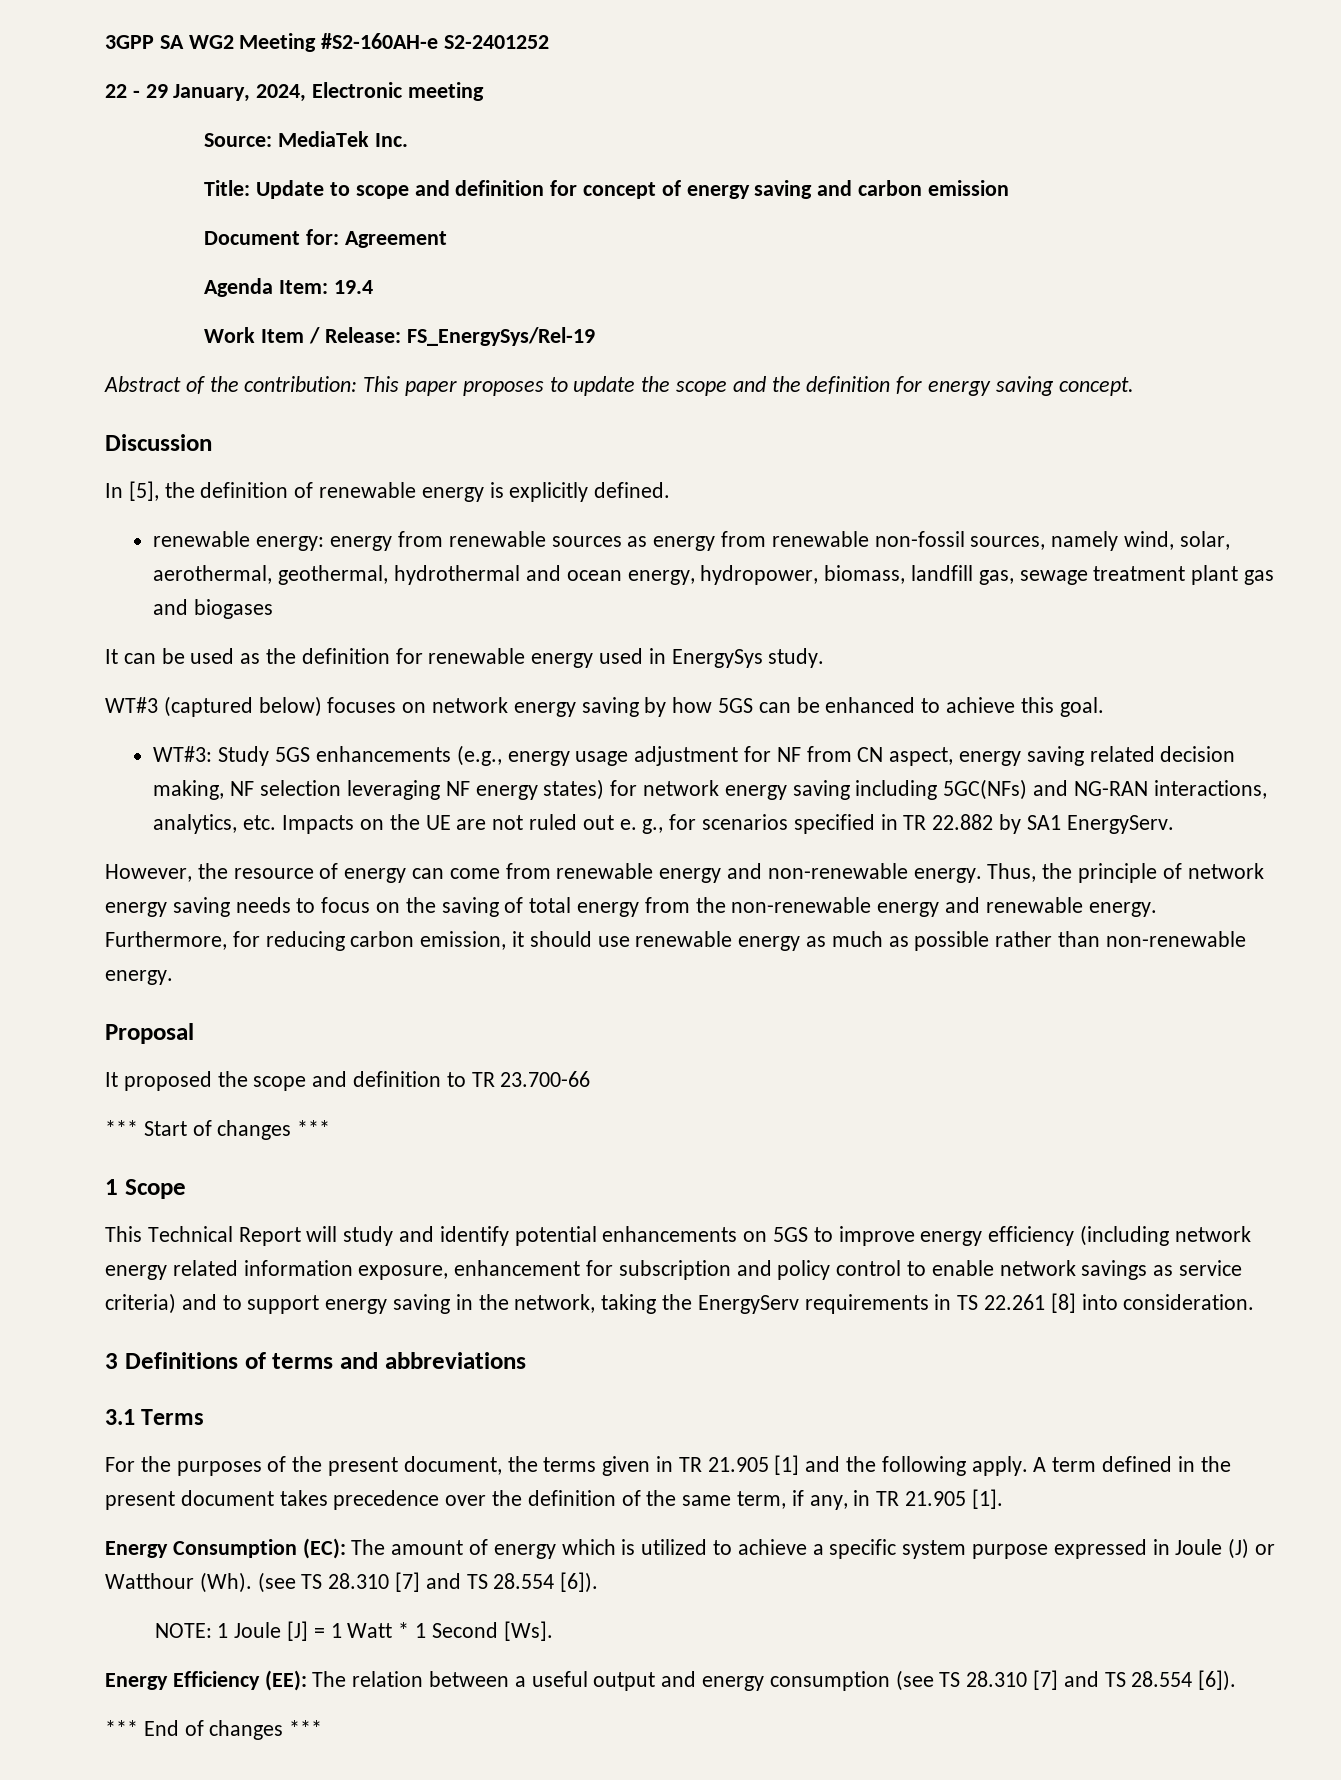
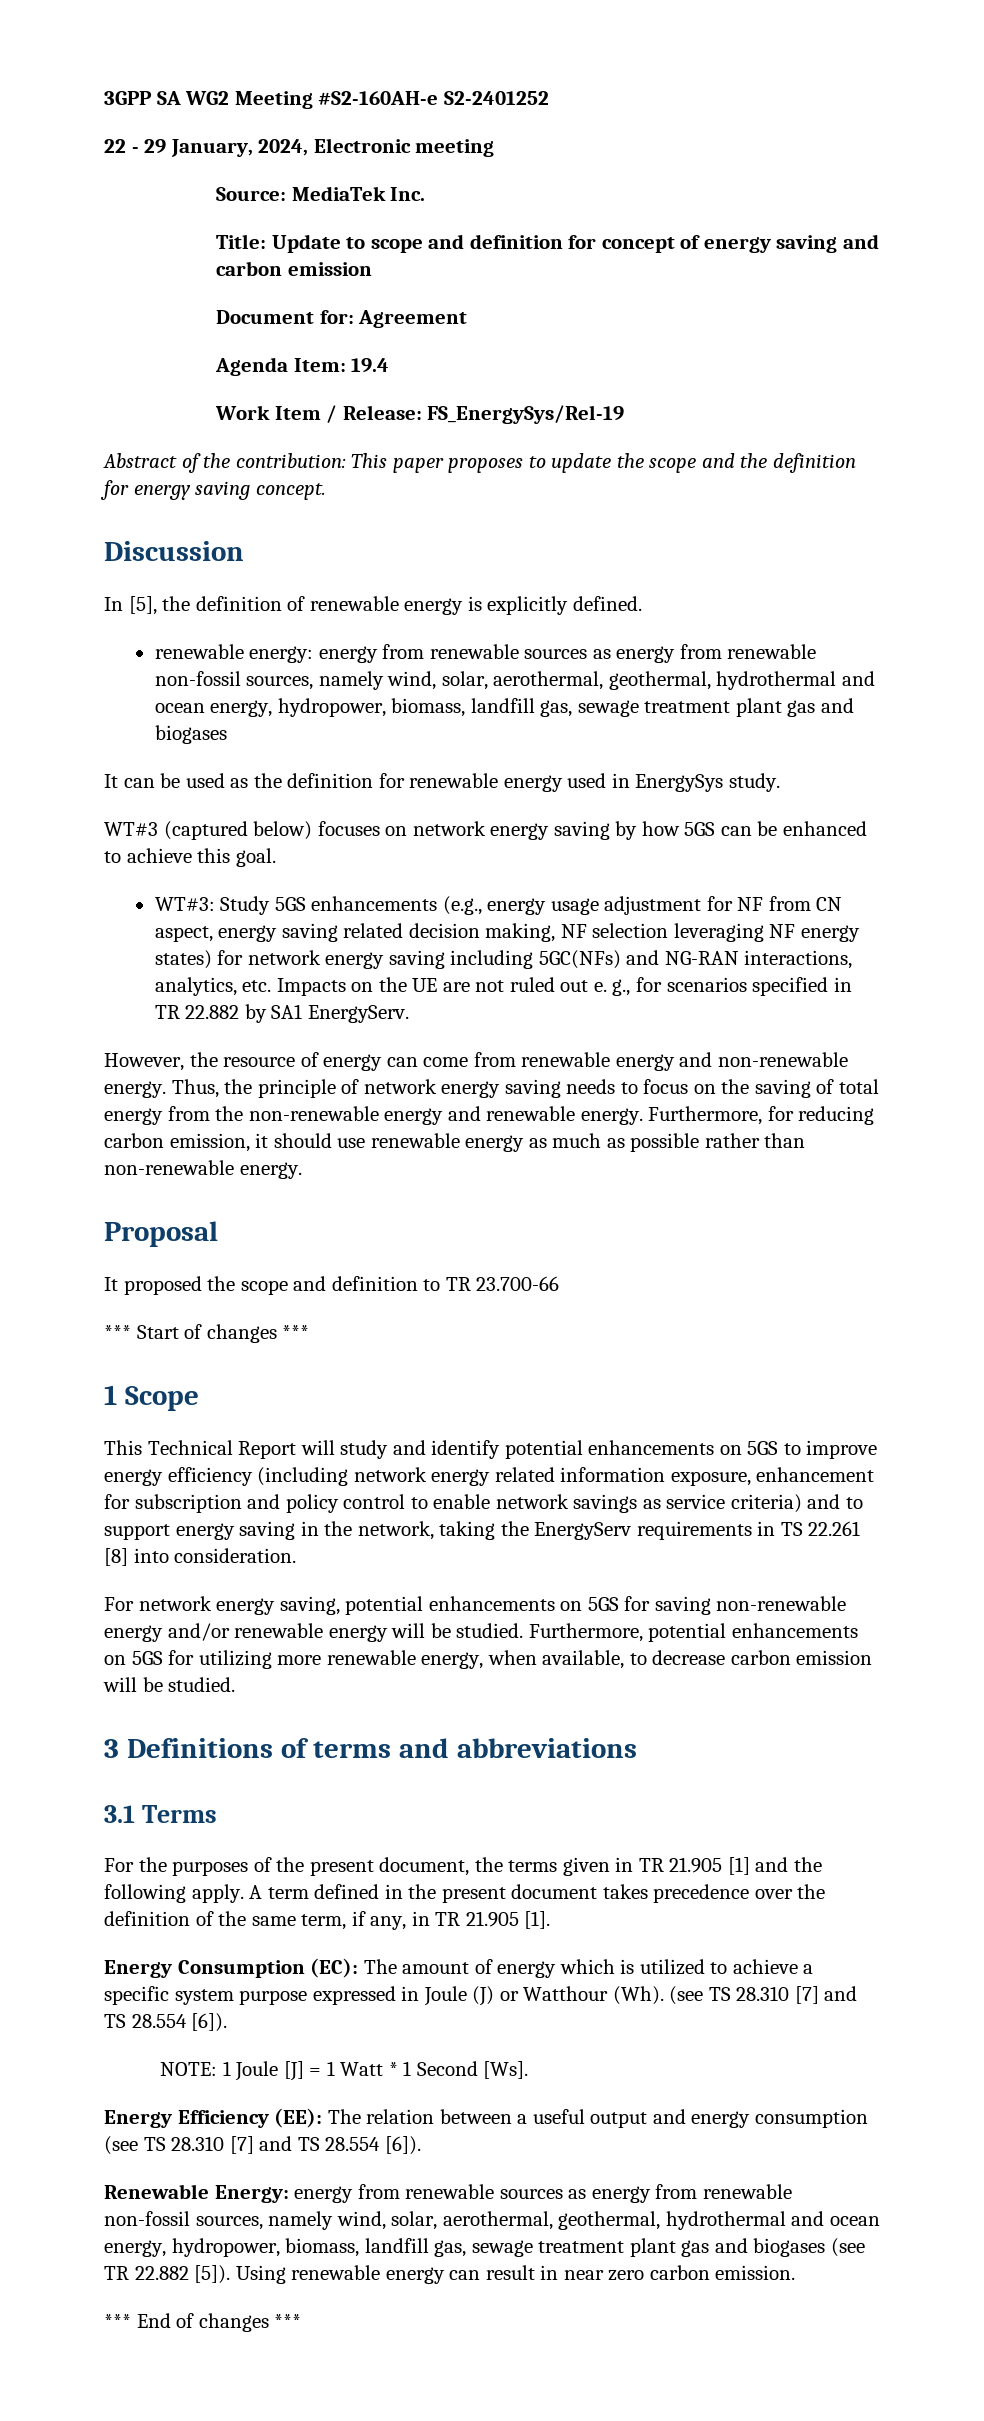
(1255, 1302) none -> [104,1596,847,1615] [104,1623,858,1642] [104,1650,873,1669] [103,1677,236,1692] // For network energy saving, potential enhancements on 5GS for saving non-renewable energy and/or renewable energy will be studied. Furthermore, potential enhancements on 5GS for utilizing more renewable energy, when available, to decrease carbon emission will be studied.
(1237, 1680) none -> [104,2184,792,2203] [104,2211,880,2230] [104,2238,865,2257] [104,2265,796,2284] // Renewable Energy: energy from renewable sources as energy from renewable non-fossil sources, namely wind, solar, aerothermal, geothermal, hydrothermal and ocean energy, hydropower, biomass, landfill gas, sewage treatment plant gas and biogases (see TR 22.882 [5]). Using renewable energy can result in near zero carbon emission.

